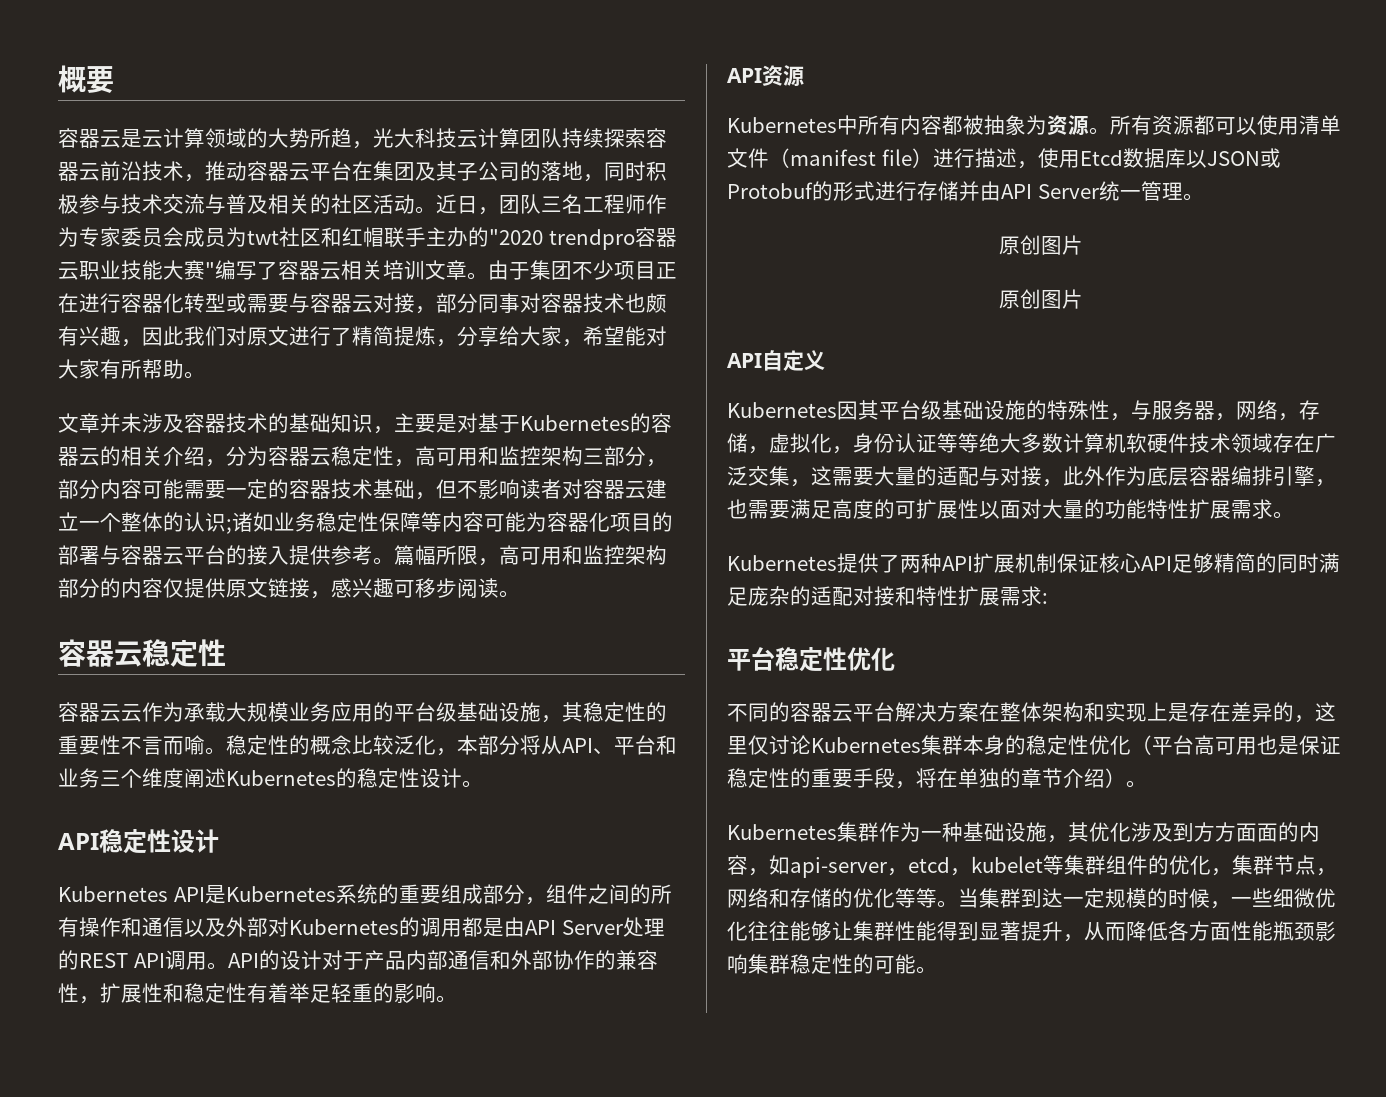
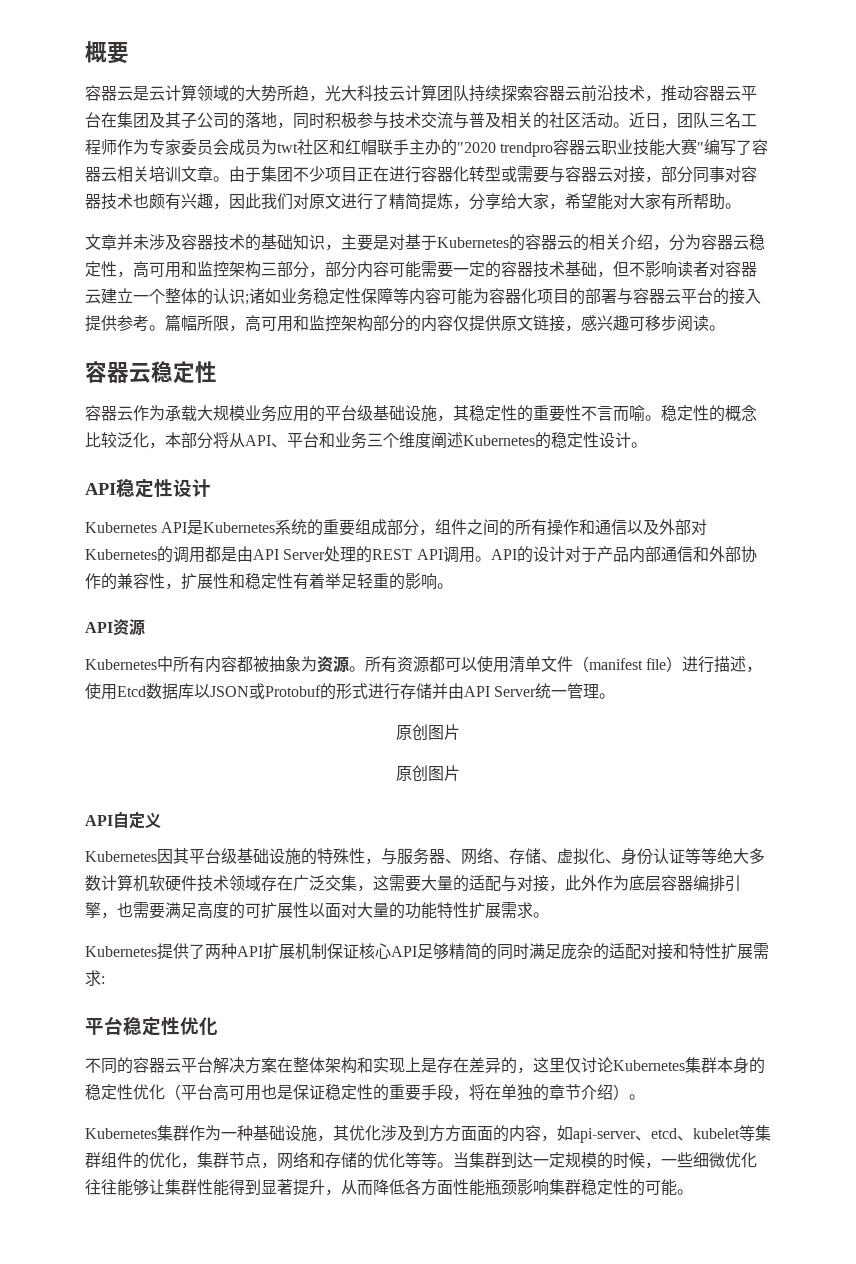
[121,704,142,722] 云 -> (133, 413) none
[1215,400,1320,421] [727,433,853,454] ，网络，存储，虚拟化， -> [445,847,621,865] 、网络、存储、虚拟化、
[887,857,971,876] ，etcd， -> [635,1128,693,1141] 、etcd、

